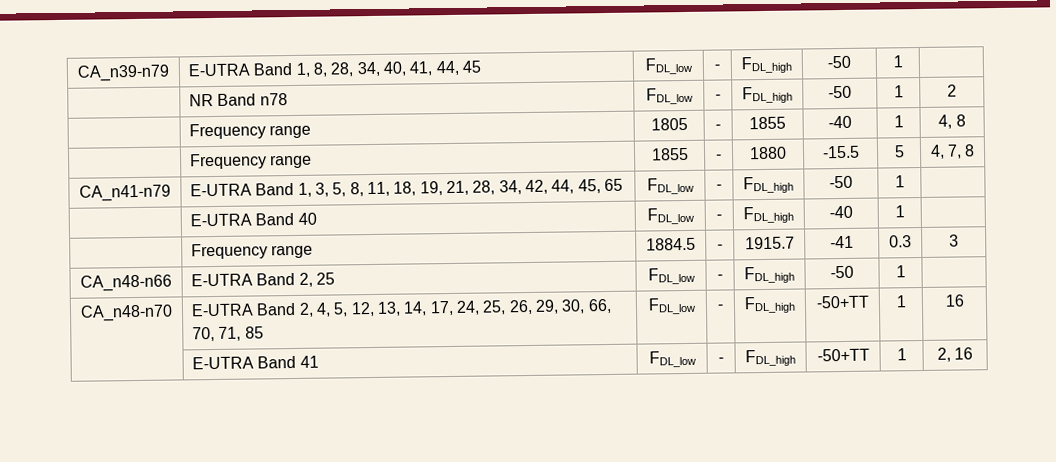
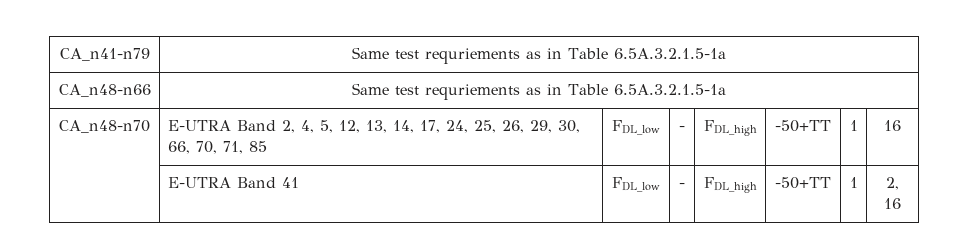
[77,64,170,82] [188,60,481,77] [644,57,693,75] [714,64,720,70] [741,56,793,74] [827,55,851,69] [892,55,903,68] [189,93,288,107] [645,87,693,105] [715,94,721,100] [742,86,793,104] [828,85,852,99] [893,85,904,98] [947,84,957,97] [189,123,312,140] [650,117,688,131] [715,124,721,130] [749,116,786,130] [828,115,852,129] [893,115,904,128] [938,114,966,129] [189,153,313,170] [650,147,689,161] [716,154,722,160] [749,146,787,160] [821,145,860,159] [893,145,905,158] [929,144,976,159] [79,184,171,202] [190,178,623,197] [646,177,694,195] [716,184,722,190] [743,176,794,194] [829,175,853,189] [894,175,905,188] [190,212,317,227] [646,207,694,225] [716,214,722,220] [743,206,794,224] [829,205,853,219] [894,205,905,218] [191,243,314,260] [646,237,696,251] [717,244,723,250] [744,236,795,250] [830,235,854,249] [889,235,912,248] [949,234,959,247] [80,274,172,292] [191,272,336,287] [647,267,695,285] [717,274,723,280] [744,266,795,284] [830,265,854,279] [895,265,906,278] CA_n39-n79 | E-UTRA Band 1, 8, 28, 34, 40, 41, 44, 45 | FDL_low | - | FDL_high | -50 | 1 | // | NR Band n78 | FDL_low | - | FDL_high | -50 | 1 | 2 // | Frequency range | 1805 | - | 1855 | -40 | 1 | 4, 8 // | Frequency range | 1855 | - | 1880 | -15.5 | 5 | 4, 7, 8 // CA_n41-n79 | E-UTRA Band 1, 3, 5, 8, 11, 18, 19, 21, 28, 34, 42, 44, 45, 65 | FDL_low | - | FDL_high | -50 | 1 | // | E-UTRA Band 40 | FDL_low | - | FDL_high | -40 | 1 | // | Frequency range | 1884.5 | - | 1915.7 | -41 | 0.3 | 3 // CA_n48-n66 | E-UTRA Band 2, 25 | FDL_low | - | FDL_high | -50 | 1 | -> [59,48,150,61] [352,47,726,64] [58,84,151,97] [352,83,726,100] CA_n41-n79 | Same test requriements as in Table 6.5A.3.2.1.5-1a // CA_n48-n66 | Same test requriements as in Table 6.5A.3.2.1.5-1a

